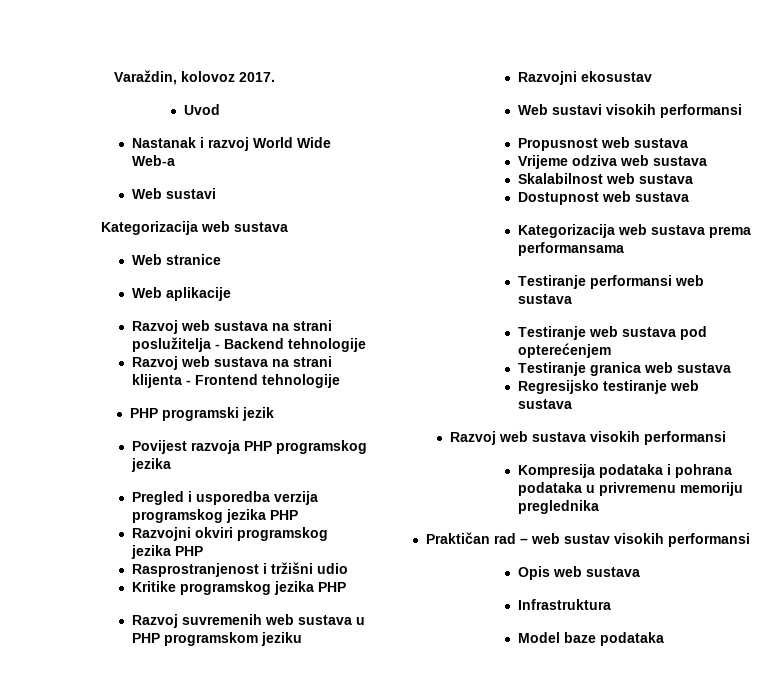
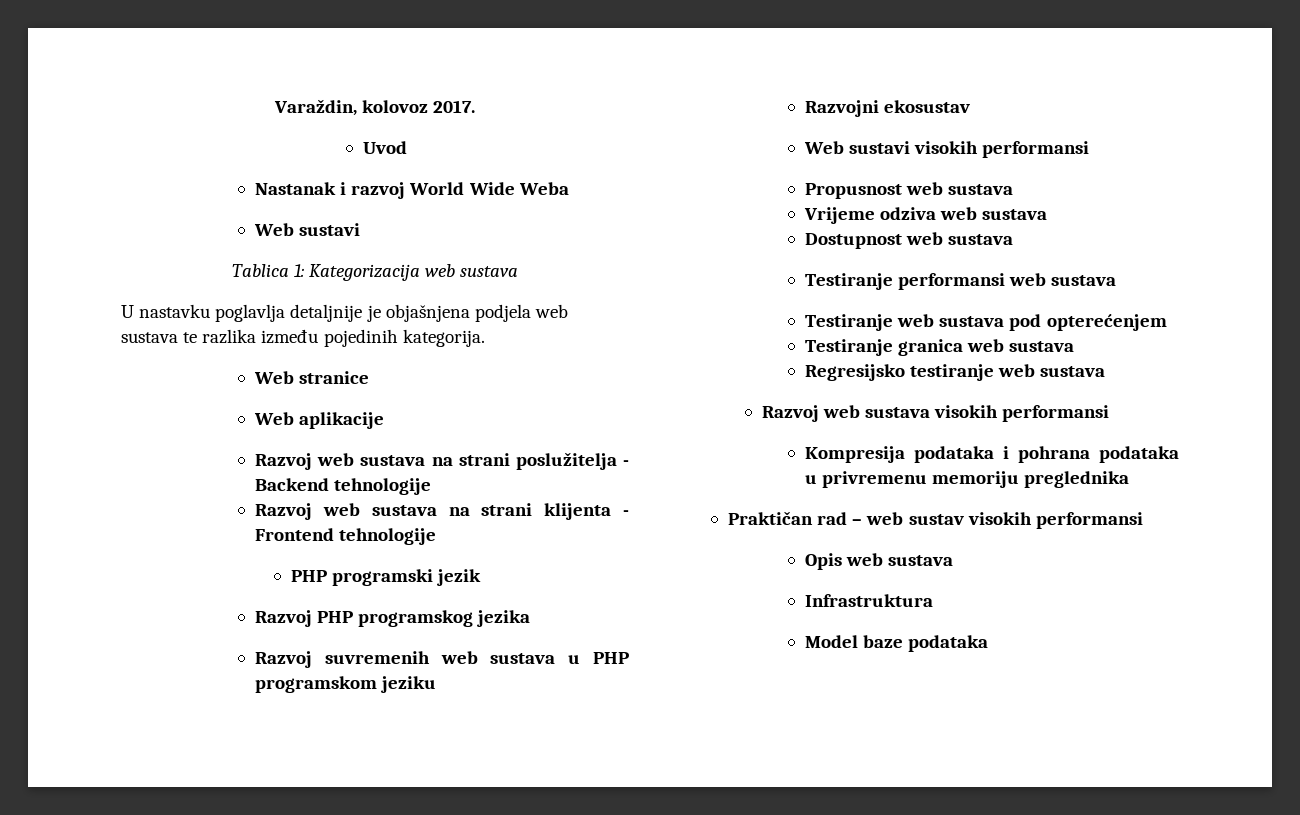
[131,155,175,166] Web-a -> [518,182,569,195] Weba
[100,221,288,235] Kategorizacija web sustava -> [231,264,519,281] [121,304,568,322] [121,329,485,347] Tablica 1: Kategorizacija web sustava // U nastavku poglavlja detaljnije je objašnjena podjela web sustava te razlika između pojedinih kategorija.
[131,440,240,454] Povijest razvoja -> [255,610,313,627] Razvoj
[131,491,318,505] [131,509,298,523] [131,527,328,541] [130,545,203,559] [131,562,348,577] [131,581,346,595] // Pregled i usporedba verzija programskog jezika PHP // Razvojni okviri programskog jezika PHP // Rasprostranjenost i tržišni udio // Kritike programskog jezika PHP -> (531, 618) none
[517,173,693,184] // Skalabilnost web sustava -> (1048, 214) none
[517,224,751,238] [517,242,624,256] // Kategorizacija web sustava prema performansama -> (1014, 239) none

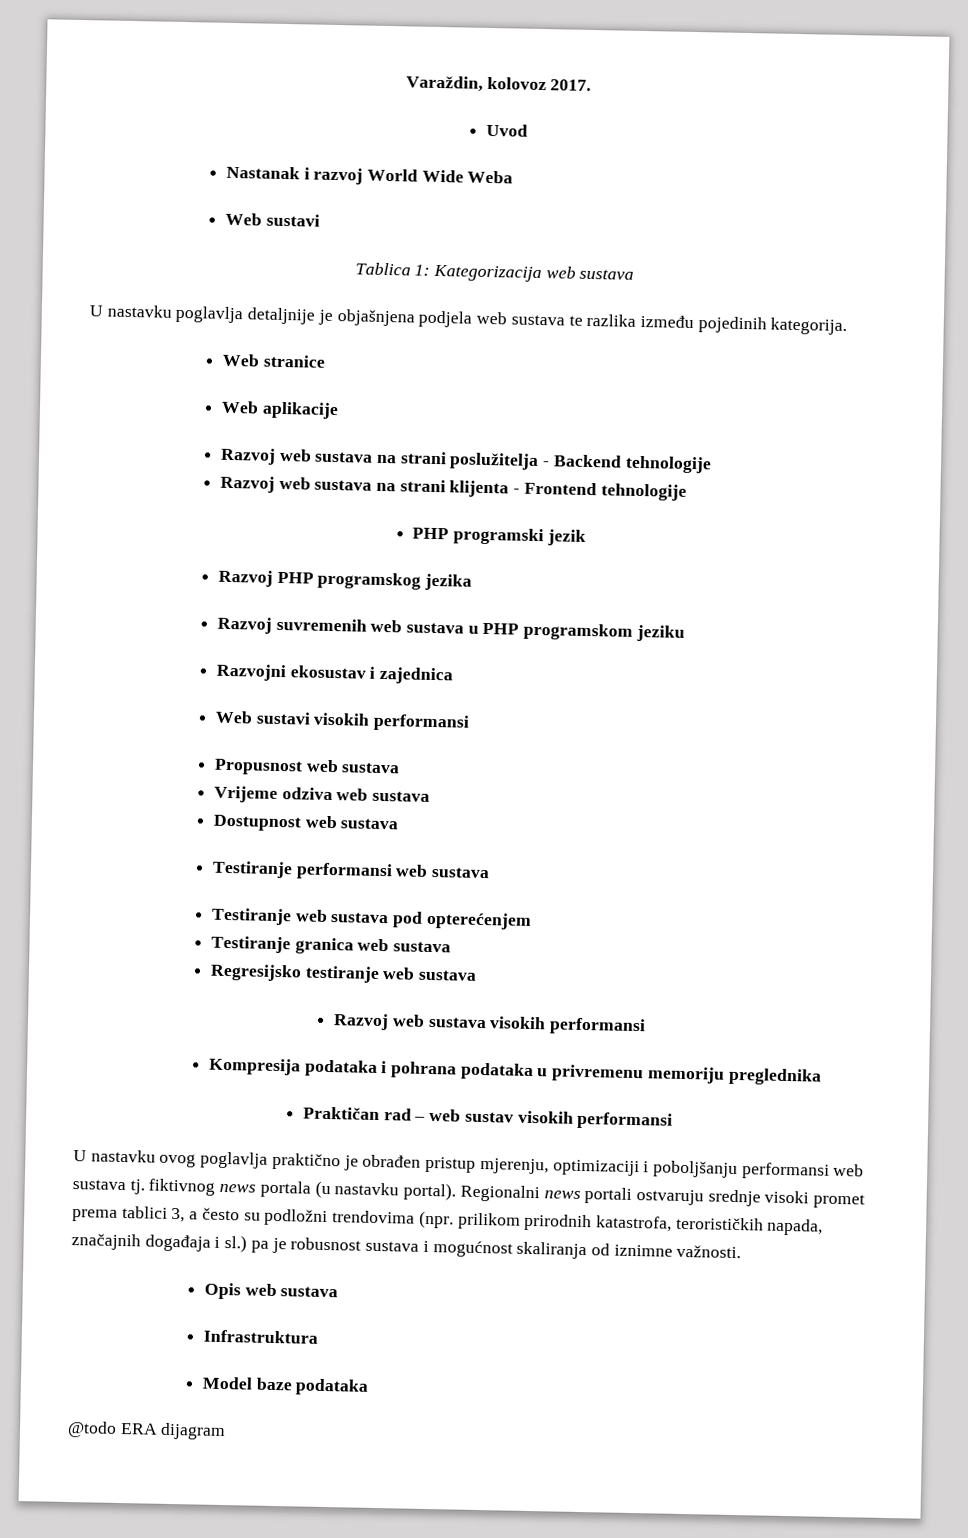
(971, 106) none -> [369,666,453,685] i zajednica
(1143, 520) none -> [73,1149,865,1180] [72,1178,866,1209] [72,1205,824,1236] [71,1233,742,1260] // U nastavku ovog poglavlja praktično je obrađen pristup mjerenju, optimizaciji i poboljšanju performansi web sustava tj. fiktivnog news portala (u nastavku portal). Regionalni news portali ostvaruju srednje visoki promet prema tablici 3, a često su podložni trendovima (npr. prilikom prirodnih katastrofa, terorističkih napada, značajnih događaja i sl.) pa je robusnost sustava i mogućnost skaliranja od iznimne važnosti.
(989, 643) none -> [67,1420,227,1441] // @todo ERA dijagram

